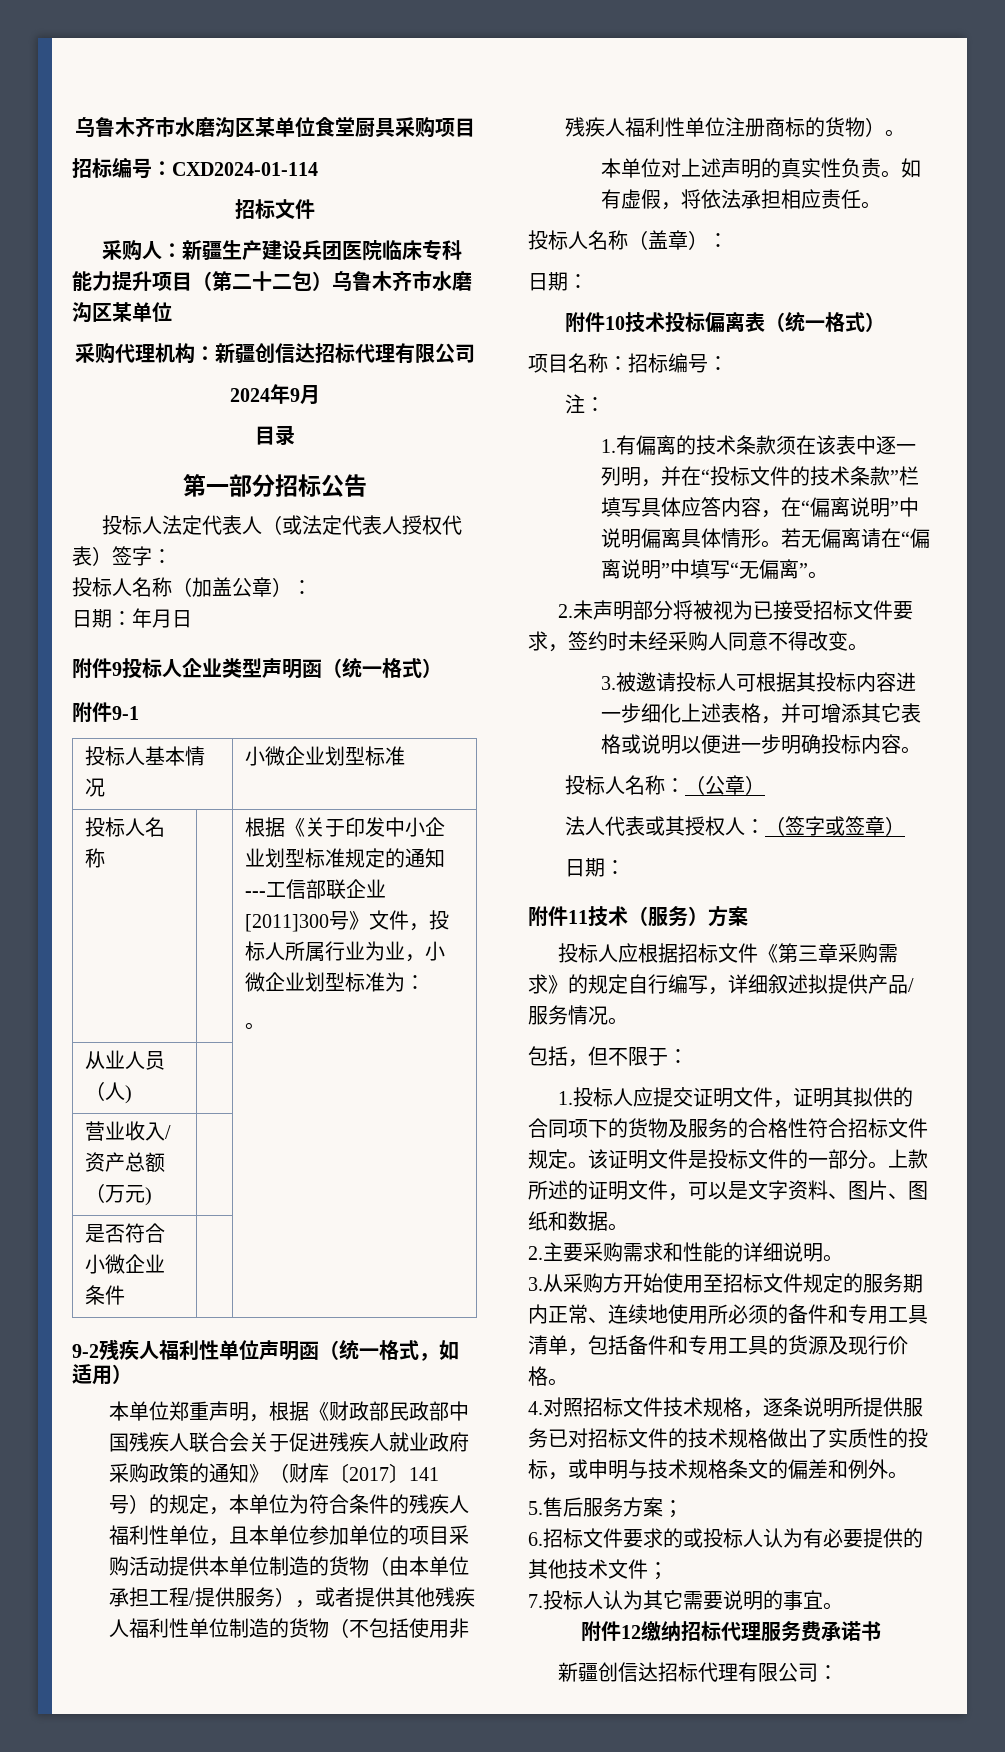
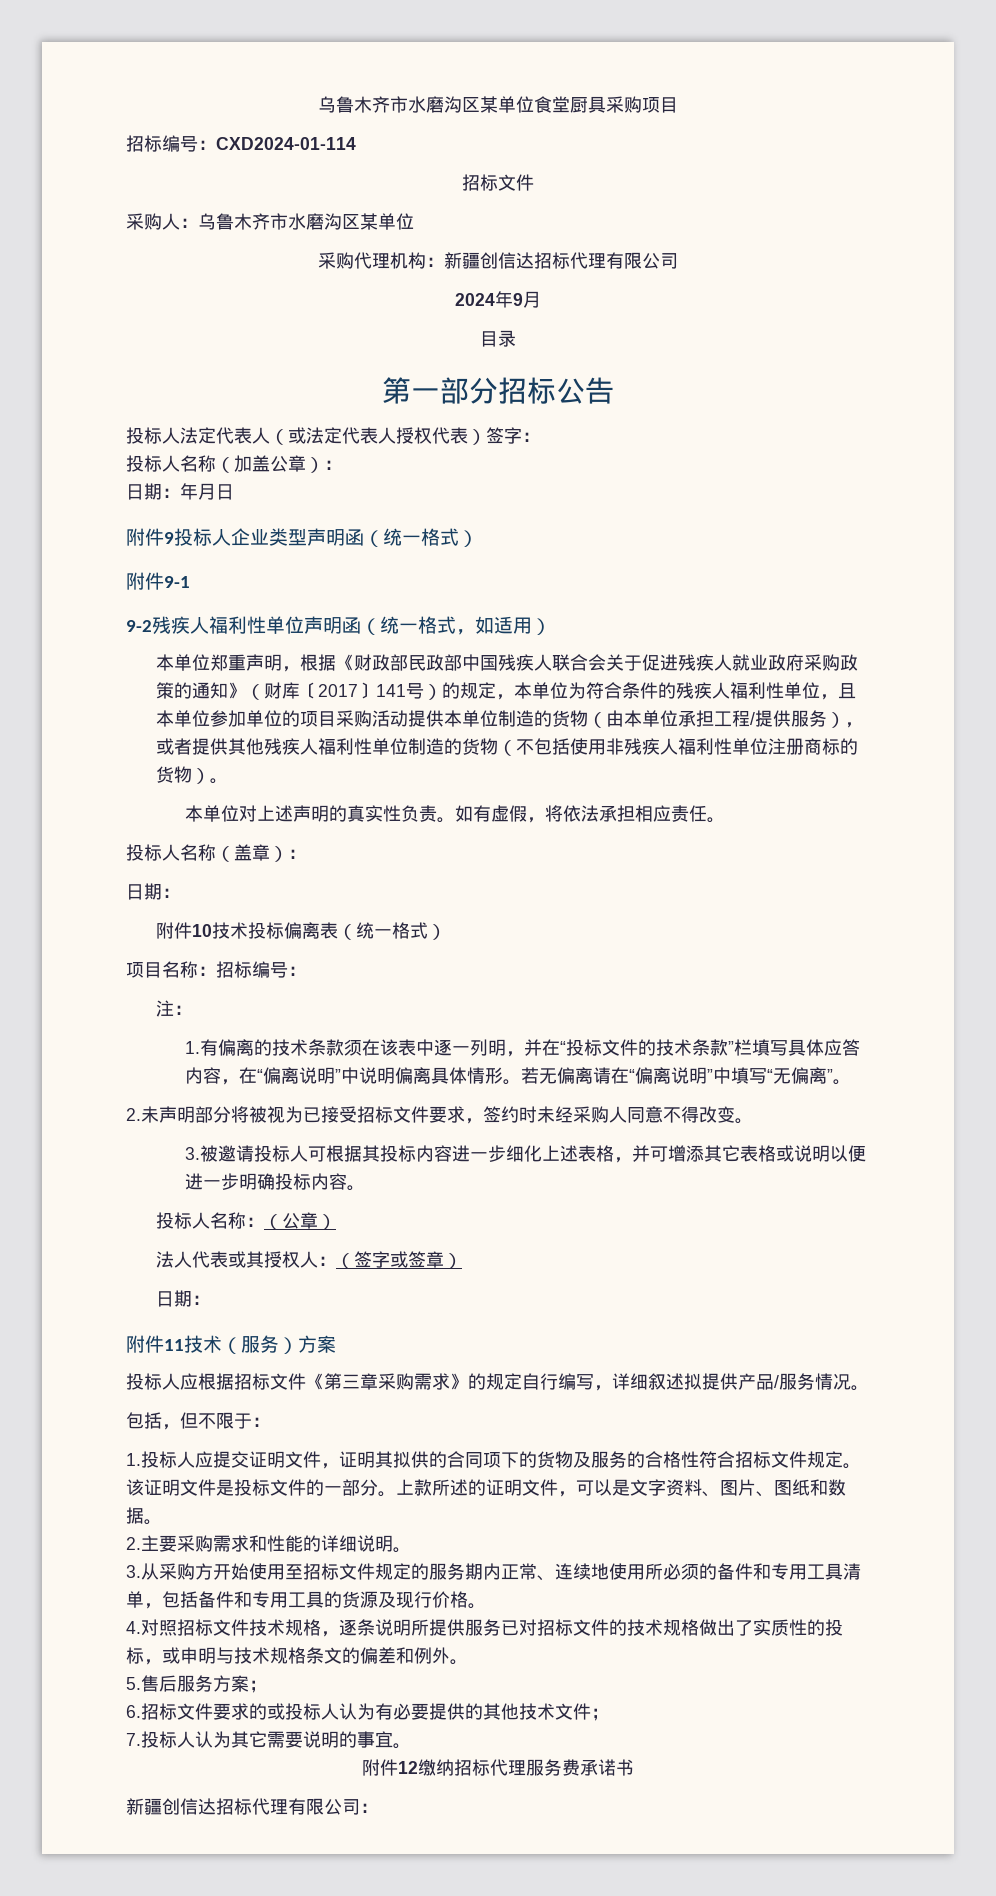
[182,240,463,261] [72,271,332,291] 新疆生产建设兵团医院临床专科能力提升项目（第二十二包） -> (198, 223) none
[84,746,205,766] [84,778,105,797] [244,746,405,766] [84,817,165,837] [84,848,105,868] [244,817,445,837] [244,848,445,868] [244,879,386,900] [244,910,449,932] [244,941,445,962] [244,972,425,992] [244,1022,265,1030] [84,1050,165,1070] [84,1081,132,1104] [84,1121,171,1141] [84,1152,165,1172] [84,1183,152,1206] [84,1223,165,1243] [84,1254,165,1274] [84,1285,125,1305] // 投标人基本情况 | 小微企业划型标准 // 投标人名称 | | 根据《关于印发中小企业划型标准规定的通知---工信部联企业[2011]300号》文件，投标人所属行业为业，小微企业划型标准为： // 。 // 从业人员（人) | | // 营业收入/资产总额（万元) | | // 是否符合小微企业条件 | | -> (190, 582) none

